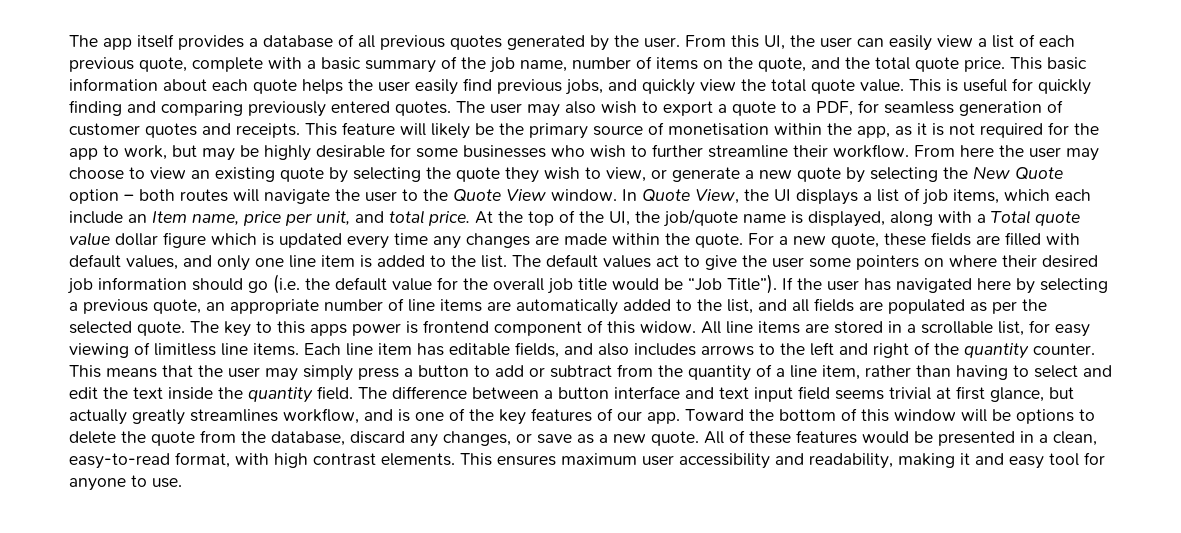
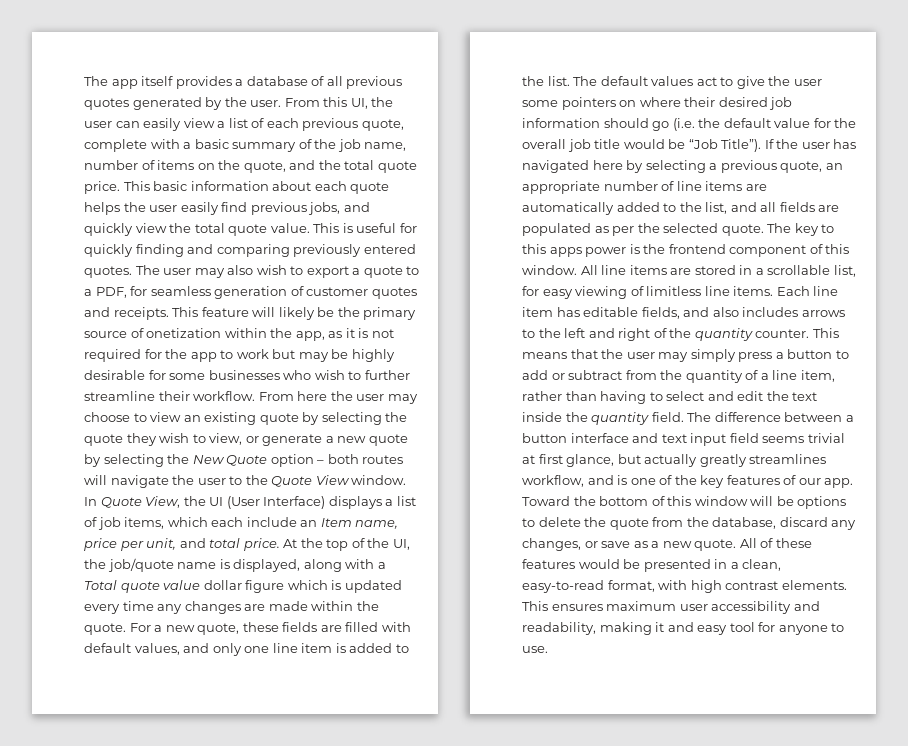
[668,123,769,136] monetisation -> [146,328,222,338] onetization
[124,145,167,160] work, -> [236,349,269,359] work
(791, 195) none -> [226,496,326,509] (User Interface)
(418, 327) none -> [643,244,666,254] the
[640,321,696,333] widow. -> [522,265,577,275] window.

